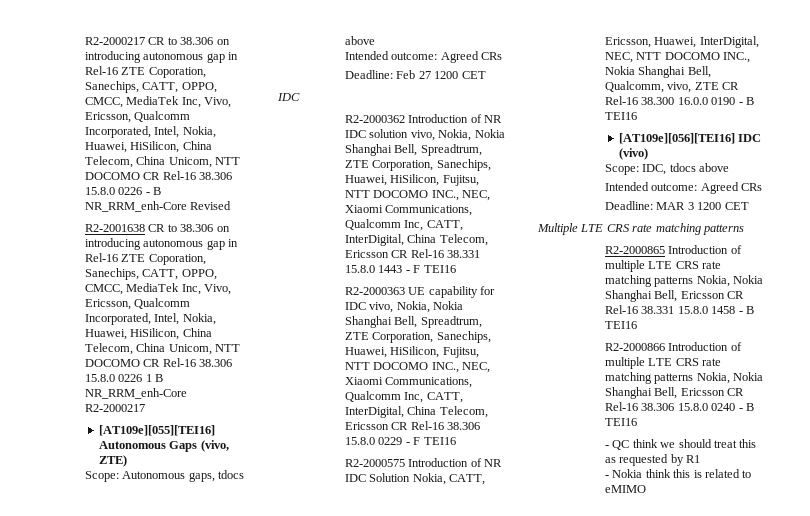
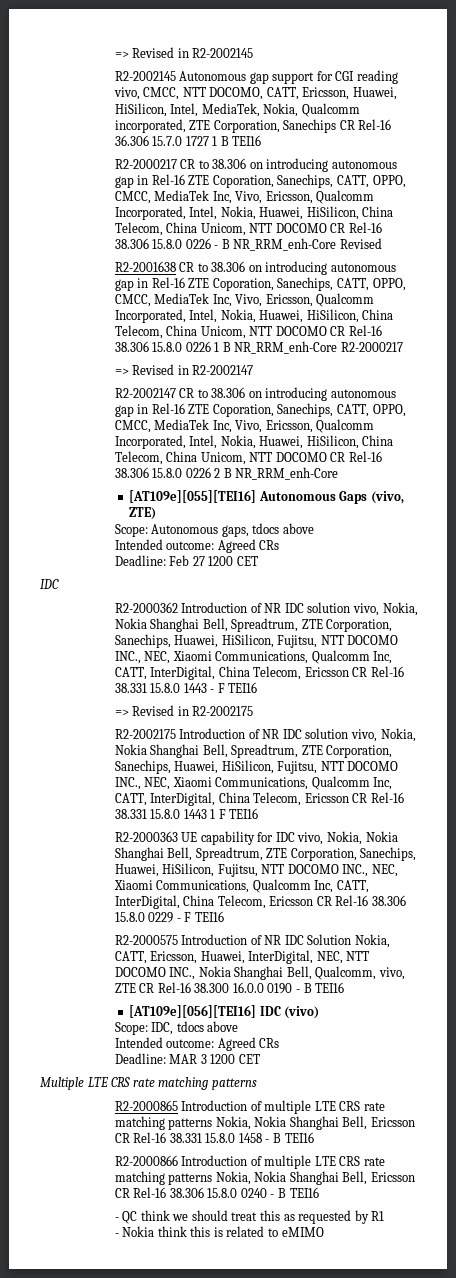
(85, 41) none -> [114,47,254,58] [114,70,398,84] [113,87,397,100] [114,103,360,117] [114,119,392,133] [114,135,262,146] => Revised in R2-2002145 // R2-2002145 Autonomous gap support for CGI reading vivo, CMCC, NTT DOCOMO, CATT, Ericsson, Huawei, HiSilicon, Intel, MediaTek, Nokia, Qualcomm incorporated, ZTE Corporation, Sanechips CR Rel-16 36.306 15.7.0 1727 1 B TEI16 //
(146, 408) none -> [114,364,254,375] [114,387,396,401] [114,403,406,417] [114,419,375,433] [114,435,394,449] [114,451,382,465] [114,467,339,480] // => Revised in R2-2002147 // R2-2002147 CR to 38.306 on introducing autonomous gap in Rel-16 ZTE Coporation, Sanechips, CATT, OPPO, CMCC, MediaTek Inc, Vivo, Ericsson, Qualcomm Incorporated, Intel, Nokia, Huawei, HiSilicon, China Telecom, China Unicom, NTT DOCOMO CR Rel-16 38.306 15.8.0 0226 2 B NR_RRM_enh-Core
(456, 269) none -> [114,705,254,716] [114,728,416,742] [114,744,393,758] [114,760,399,774] [114,776,393,790] [114,792,404,806] [114,808,259,819] // => Revised in R2-2002175 // R2-2002175 Introduction of NR IDC solution vivo, Nokia, Nokia Shanghai Bell, Spreadtrum, ZTE Corporation, Sanechips, Huawei, HiSilicon, Fujitsu, NTT DOCOMO INC., NEC, Xiaomi Communications, Qualcomm Inc, CATT, InterDigital, China Telecom, Ericsson CR Rel-16 38.331 15.8.0 1443 1 F TEI16

